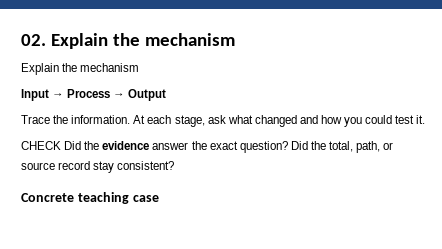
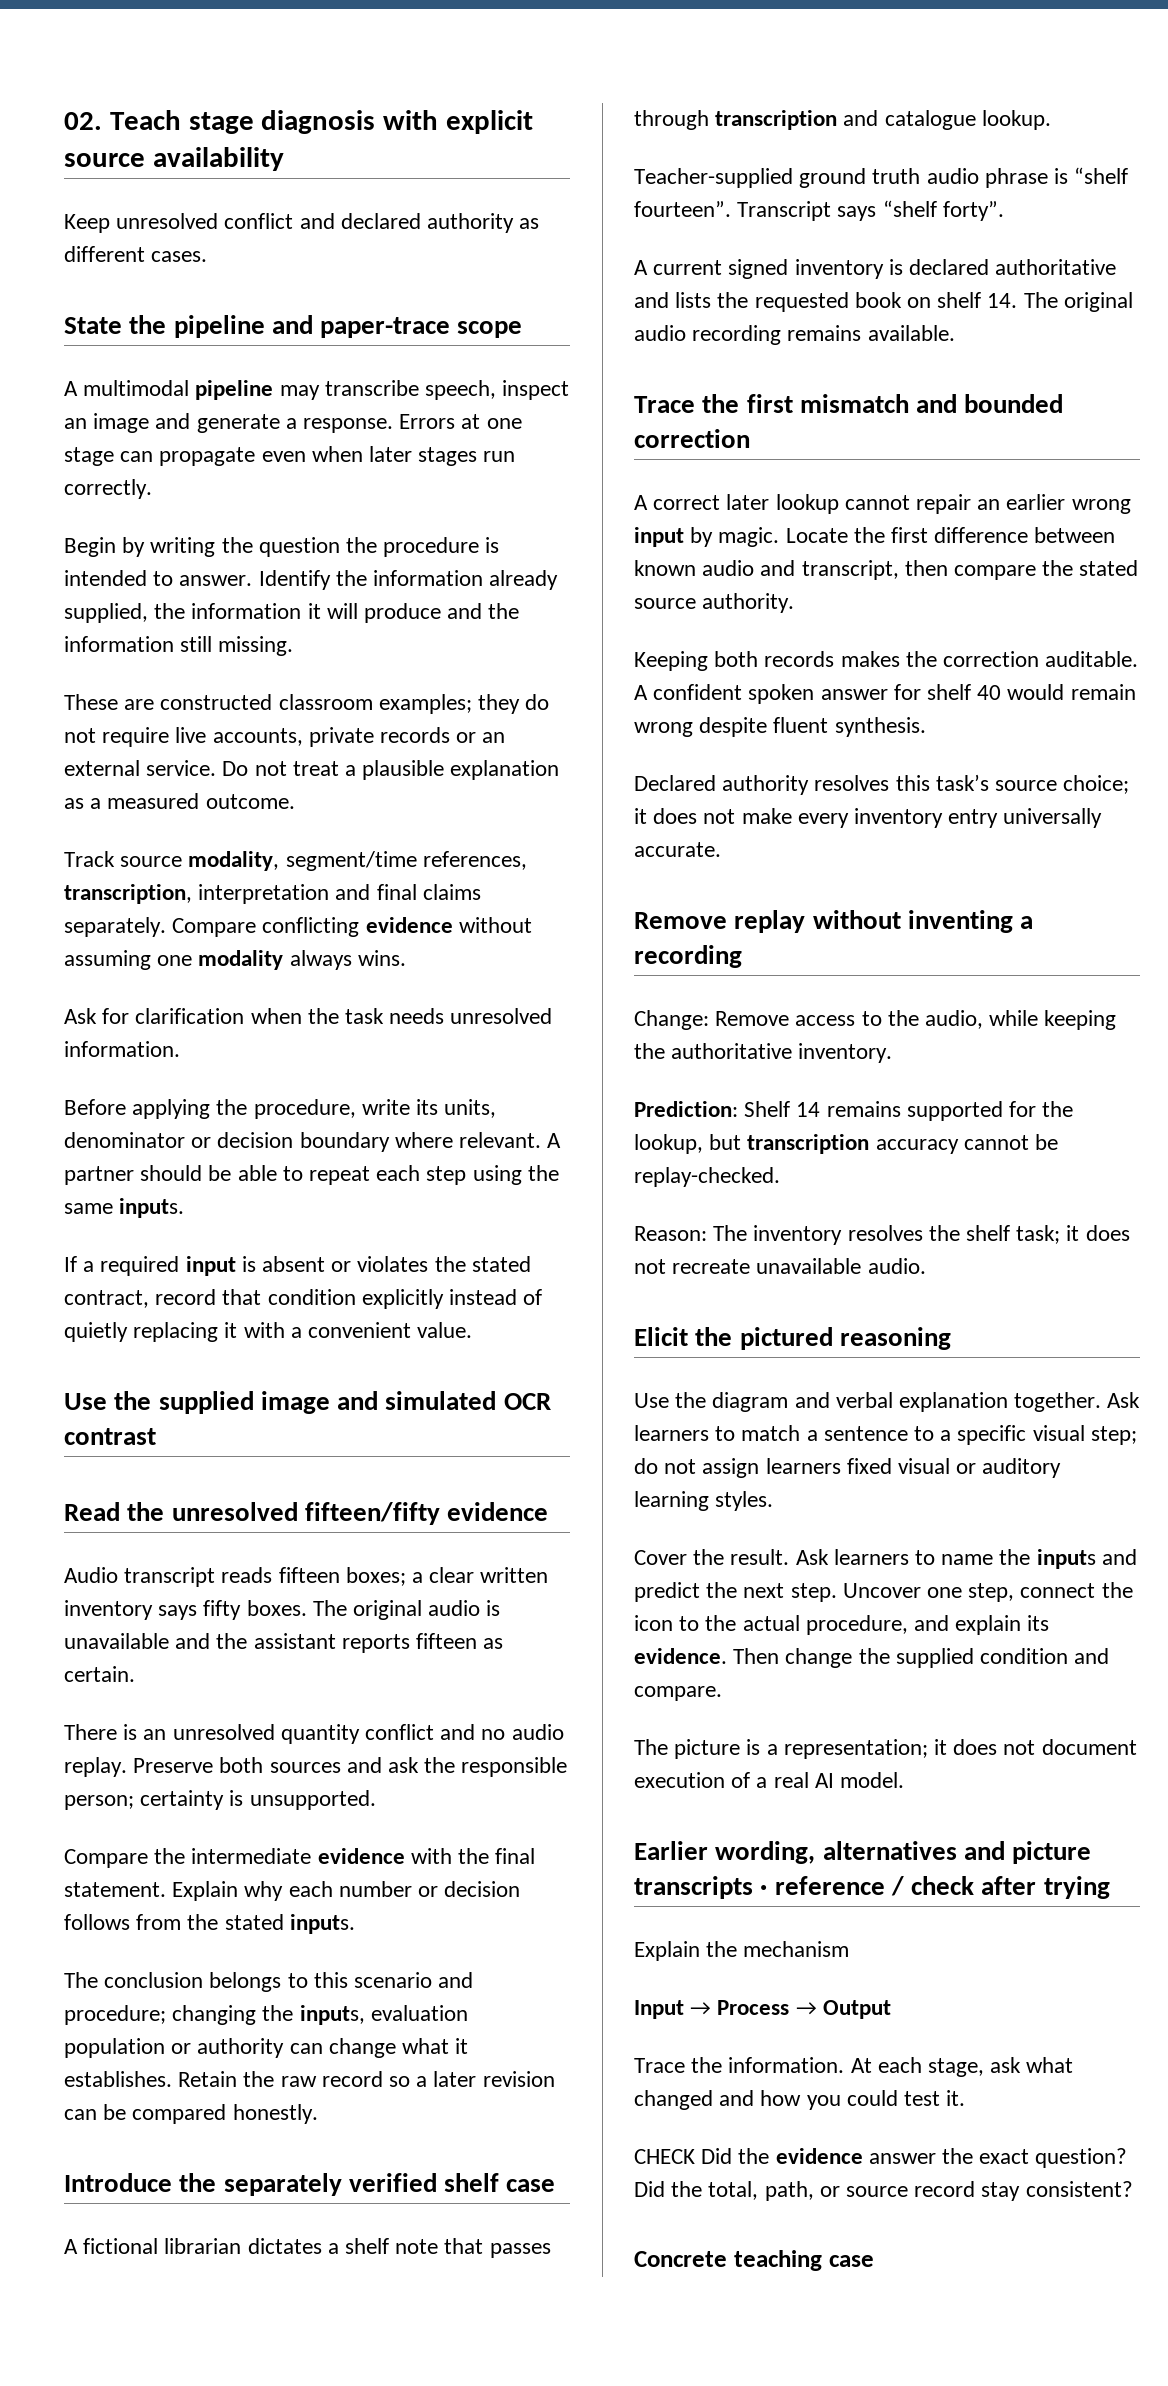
[51,33,236,49] Explain the mechanism -> [109,110,534,134] [64,147,284,171] [64,213,540,233] [64,246,208,262] [64,315,523,338] [64,380,570,400] [64,413,522,433] [64,446,516,466] [64,479,152,499] [64,537,500,557] [64,570,559,590] [64,603,520,623] [64,636,294,656] [64,694,550,714] [64,727,506,747] [64,760,560,780] [64,793,295,809] [64,851,527,871] [64,884,481,904] [64,917,532,937] [64,950,406,970] [64,1008,553,1024] [64,1041,180,1057] [64,1099,497,1119] [64,1132,562,1152] [64,1165,559,1185] [64,1198,185,1218] [64,1256,531,1276] [64,1289,543,1309] [64,1322,473,1342] [64,1391,551,1414] [64,1428,156,1445] [64,1502,549,1525] [64,1567,549,1587] [64,1600,501,1620] [64,1633,504,1653] [64,1666,135,1682] [64,1724,564,1744] [64,1757,568,1777] [64,1790,376,1810] [64,1848,536,1868] [64,1881,521,1901] [64,1914,355,1934] [64,1972,474,1992] [64,2005,468,2025] [64,2038,469,2058] [64,2071,555,2087] [64,2104,318,2124] [64,2173,556,2196] [64,2238,551,2258] [634,110,1051,130] [634,167,1129,188] [634,200,1004,221] [634,259,1117,279] [634,292,1133,312] [634,325,955,345] [634,394,1064,413] [634,429,750,448] [634,494,1131,514] [634,527,1116,547] [634,560,1139,580] [634,593,795,613] [634,651,1139,671] [634,684,1136,704] [634,717,926,737] [634,774,1130,795] [634,808,1103,828] [634,842,721,857] [634,910,1034,933] [634,945,742,968] [634,1010,1117,1030] [634,1043,893,1063] [634,1101,1074,1121] [634,1134,1059,1154] [634,1167,780,1187] [634,1225,1130,1245] [634,1258,926,1274] [634,1327,951,1350] [634,1392,1141,1412] [634,1425,1137,1445] [634,1458,1062,1478] [634,1491,774,1511] [634,1549,1137,1569] [634,1582,1133,1602] [634,1615,1050,1635] [634,1648,1110,1668] [634,1686,722,1701] [634,1739,1137,1759] [634,1772,905,1788] [634,1841,1092,1864] [634,1876,1110,1899] Teach stage diagnosis with explicit source availability // Keep unresolved conflict and declared authority as different cases. // State the pipeline and paper-trace scope // A multimodal pipeline may transcribe speech, inspect an image and generate a response. Errors at one stage can propagate even when later stages run correctly. // Begin by writing the question the procedure is intended to answer. Identify the information already supplied, the information it will produce and the information still missing. // These are constructed classroom examples; they do not require live accounts, private records or an external service. Do not treat a plausible explanation as a measured outcome. // Track source modality, segment/time references, transcription, interpretation and final claims separately. Compare conflicting evidence without assuming one modality always wins. // Ask for clarification when the task needs unresolved information. // Before applying the procedure, write its units, denominator or decision boundary where relevant. A partner should be able to repeat each step using the same inputs. // If a required input is absent or violates the stated contract, record that condition explicitly instead of quietly replacing it with a convenient value. // Use the supplied image and simulated OCR contrast // Read the unresolved fifteen/fifty evidence // Audio transcript reads fifteen boxes; a clear written inventory says fifty boxes. The original audio is unavailable and the assistant reports fifteen as certain. // There is an unresolved quantity conflict and no audio replay. Preserve both sources and ask the responsible person; certainty is unsupported. // Compare the intermediate evidence with the final statement. Explain why each number or decision follows from the stated inputs. // The conclusion belongs to this scenario and procedure; changing the inputs, evaluation population or authority can change what it establishes. Retain the raw record so a later revision can be compared honestly. // Introduce the separately verified shelf case // A fictional librarian dictates a shelf note that passes through transcription and catalogue lookup. // Teacher-supplied ground truth audio phrase is “shelf fourteen”. Transcript says “shelf forty”. // A current signed inventory is declared authoritative and lists the requested book on shelf 14. The original audio recording remains available. // Trace the first mismatch and bounded correction // A correct later lookup cannot repair an earlier wrong input by magic. Locate the first difference between known audio and transcript, then compare the stated source authority. // Keeping both records makes the correction auditable. A confident spoken answer for shelf 40 would remain wrong despite fluent synthesis. // Declared authority resolves this task’s source choice; it does not make every inventory entry universally accurate. // Remove replay without inventing a recording // Change: Remove access to the audio, while keeping the authoritative inventory. // Prediction: Shelf 14 remains supported for the lookup, but transcription accuracy cannot be replay-checked. // Reason: The inventory resolves the shelf task; it does not recreate unavailable audio. // Elicit the pictured reasoning // Use the diagram and verbal explanation together. Ask learners to match a sentence to a specific visual step; do not assign learners fixed visual or auditory learning styles. // Cover the result. Ask learners to name the inputs and predict the next step. Uncover one step, connect the icon to the actual procedure, and explain its evidence. Then change the supplied condition and compare. // The picture is a representation; it does not document execution of a real AI model. // Earlier wording, alternatives and picture transcripts · reference / check after trying

